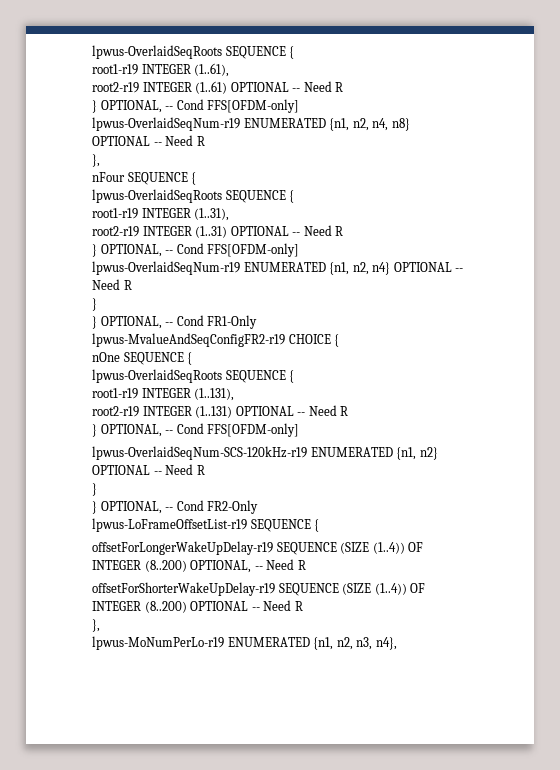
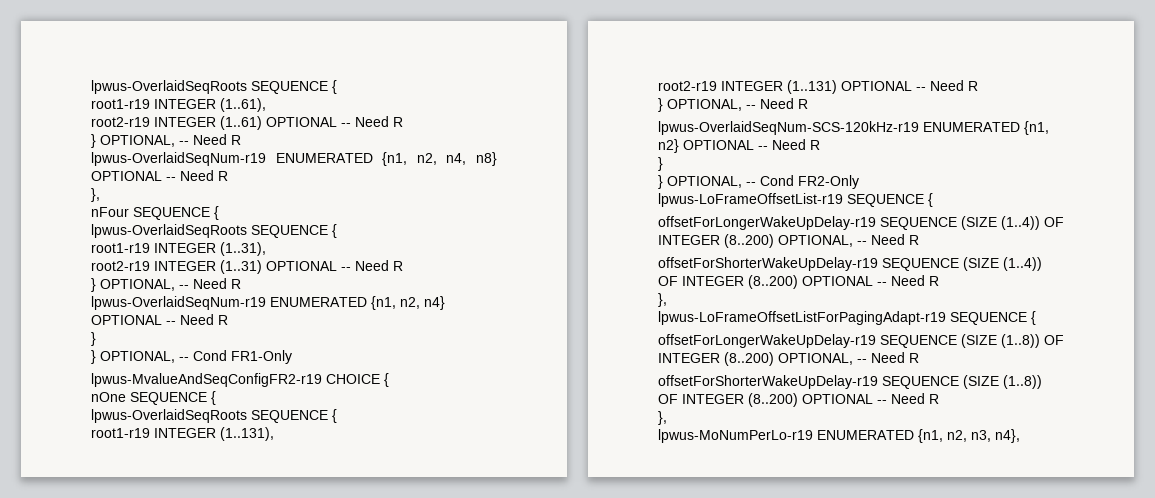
[176,99,300,113] Cond FFS[OFDM-only] -> [193,134,241,145] Need R
[176,243,300,257] Cond FFS[OFDM-only] -> [193,278,241,289] Need R
[176,423,300,437] Cond FFS[OFDM-only] -> [760,98,808,109] Need R
(100, 625) none -> [658,311,1036,325] [658,334,1064,348] [658,352,919,366] [658,375,1042,389] [658,393,939,407] [658,411,667,425] // lpwus-LoFrameOffsetListForPagingAdapt-r19 SEQUENCE { // offsetForLongerWakeUpDelay-r19 SEQUENCE (SIZE (1..8)) OF INTEGER (8..200) OPTIONAL, -- Need R // offsetForShorterWakeUpDelay-r19 SEQUENCE (SIZE (1..8)) OF INTEGER (8..200) OPTIONAL -- Need R // },

